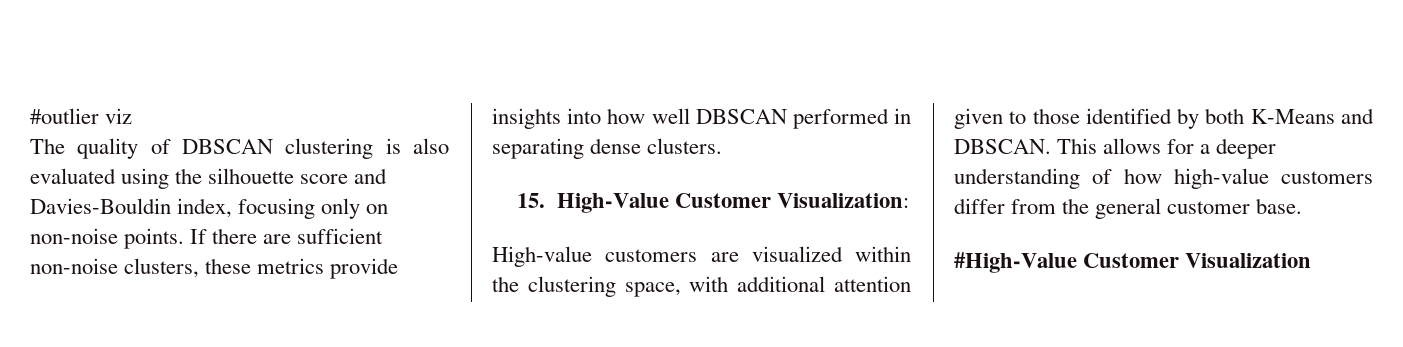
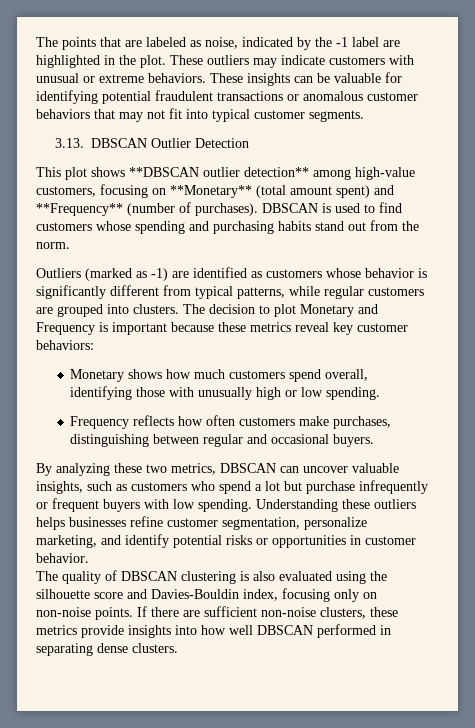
[30,108,133,124] #outlier viz -> [36,37,400,50] [36,55,414,68] [36,72,402,86] [36,90,418,104] [36,108,364,122] [55,138,250,148] [36,167,415,180] [36,184,394,198] [36,202,402,216] [36,220,419,234] [36,242,70,249] [36,267,427,281] [36,285,424,299] [36,304,378,317] [36,322,408,335] [36,340,94,350] [70,369,369,382] [70,386,381,400] [70,415,392,429] [70,434,375,447] [36,463,399,476] [36,480,428,494] [36,498,416,512] [36,516,367,530] [36,534,416,548] [36,553,89,563] The points that are labeled as noise, indicated by the -1 label are highlighted in the plot. These outliers may indicate customers with unusual or extreme behaviors. These insights can be valuable for identifying potential fraudulent transactions or anomalous customer behaviors that may not fit into typical customer segments. // 3.13. DBSCAN Outlier Detection // This plot shows **DBSCAN outlier detection** among high-value customers, focusing on **Monetary** (total amount spent) and **Frequency** (number of purchases). DBSCAN is used to find customers whose spending and purchasing habits stand out from the norm. // Outliers (marked as -1) are identified as customers whose behavior is significantly different from typical patterns, while regular customers are grouped into clusters. The decision to plot Monetary and Frequency is important because these metrics reveal key customer behaviors: // Monetary shows how much customers spend overall, identifying those with unusually high or low spending. // Frequency reflects how often customers make purchases, distinguishing between regular and occasional buyers. // By analyzing these two metrics, DBSCAN can uncover valuable insights, such as customers who spend a lot but purchase infrequently or frequent buyers with low spending. Understanding these outliers helps businesses refine customer segmentation, personalize marketing, and identify potential risks or opportunities in customer behavior.
[517,193,909,213] [492,246,911,267] [492,276,911,297] [954,108,1374,129] [954,138,1277,159] [954,168,1373,189] [954,198,1303,219] [954,252,1312,273] // 15. High-Value Customer Visualization: // High-value customers are visualized within the clustering space, with additional attention given to those identified by both K-Means and DBSCAN. This allows for a deeper understanding of how high-value customers differ from the general customer base. // #High-Value Customer Visualization -> (178, 648) none

